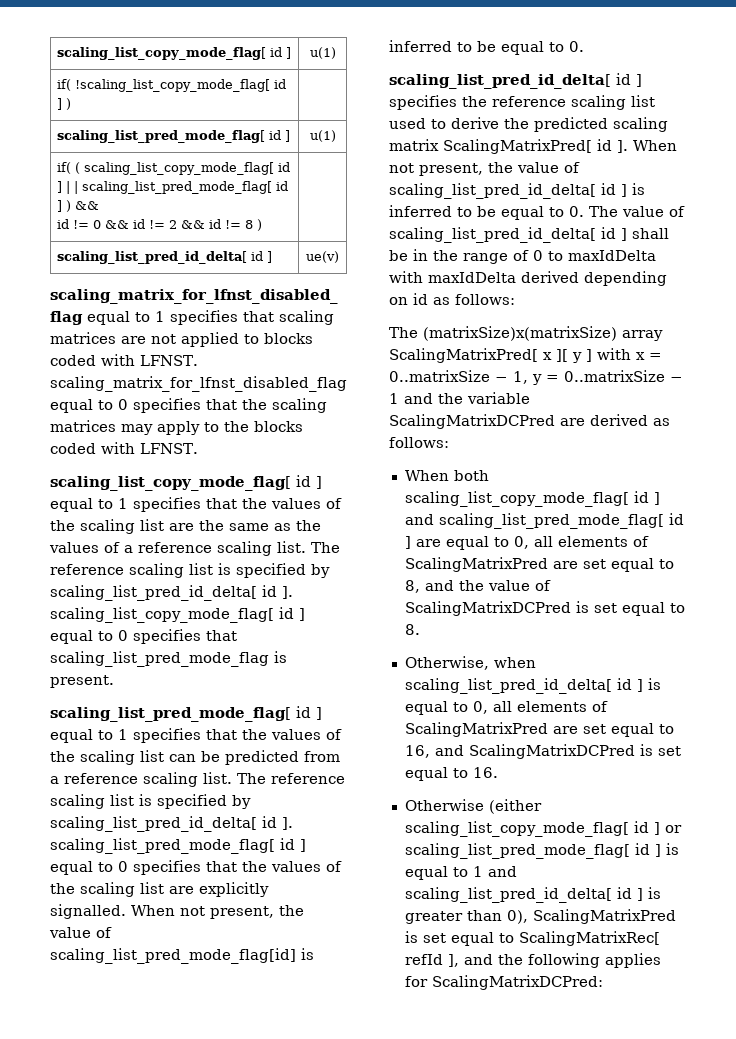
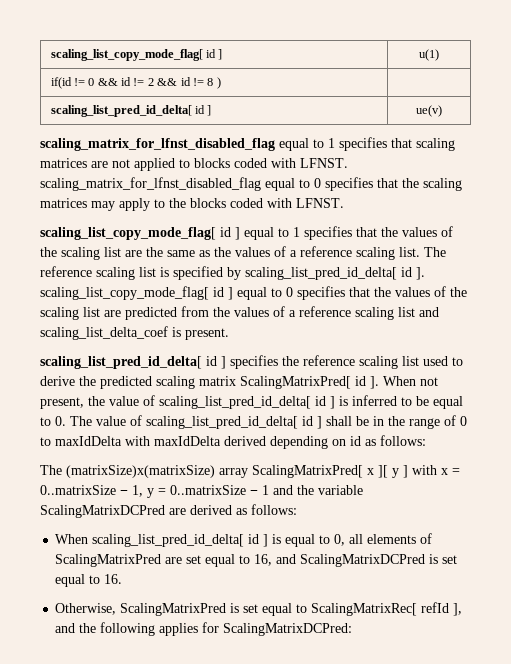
[56,79,286,92] [56,98,71,110] [56,130,290,143] [309,130,336,142] [56,162,290,175] [56,181,288,194] [56,200,99,212] [56,219,69,229] if( !scaling_list_copy_mode_flag[ id ] ) | // scaling_list_pred_mode_flag[ id ] | u(1) // if( ( scaling_list_copy_mode_flag[ id ] | | scaling_list_pred_mode_flag[ id ] ) && // id -> [50,77,72,89] if(id
[50,651,287,667] [50,675,114,688] [50,706,322,722] [50,728,342,743] [50,750,340,765] [50,772,345,787] [50,794,251,809] [50,816,293,832] [50,838,306,854] [50,860,342,875] [50,882,269,897] [50,904,304,919] [49,927,112,938] [50,948,314,964] [389,40,584,55] scaling_list_pred_mode_flag is present. // scaling_list_pred_mode_flag[ id ] equal to 1 specifies that the values of the scaling list can be predicted from a reference scaling list. The reference scaling list is specified by scaling_list_pred_id_delta[ id ]. scaling_list_pred_mode_flag[ id ] equal to 0 specifies that the values of the scaling list are explicitly signalled. When not present, the value of scaling_list_pred_mode_flag[id] is inferred to be equal to 0. -> [374,286,467,297] [40,306,439,320] [40,326,229,340] the values of the scaling list are predicted from the values of a reference scaling list and scaling_list_delta_coef is present.
[453,470,489,481] [404,491,660,507] [404,513,684,529] [404,536,649,550] [404,557,674,572] [404,580,551,593] [404,601,685,616] [404,624,420,635] [404,656,536,670] both scaling_list_copy_mode_flag[ id ] and scaling_list_pred_mode_flag[ id ] are equal to 0, all elements of ScalingMatrixPred are set equal to 8, and the value of ScalingMatrixDCPred is set equal to 8. // Otherwise, when -> (89, 539) none
[404,799,542,814] [404,821,682,837] [404,843,679,859] [404,866,517,880] [404,887,661,903] [404,910,528,924] Otherwise (either scaling_list_copy_mode_flag[ id ] or scaling_list_pred_mode_flag[ id ] is equal to 1 and scaling_list_pred_id_delta[ id ] is greater than 0), -> [55,603,117,615] Otherwise,

